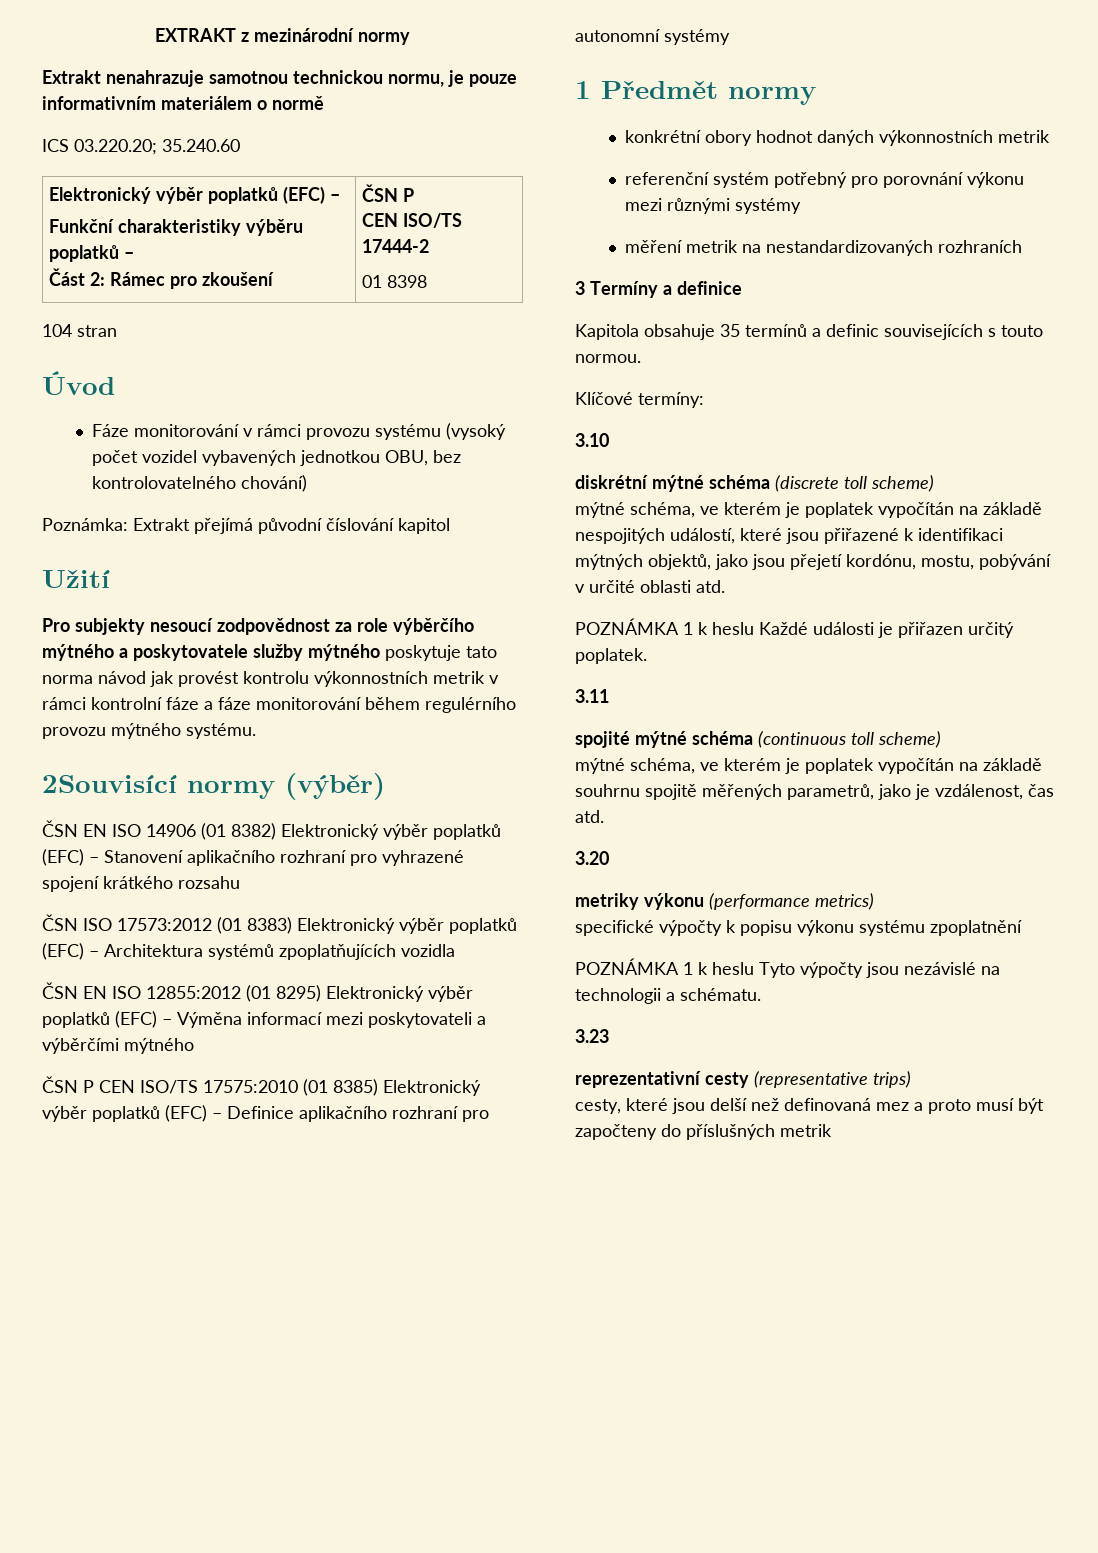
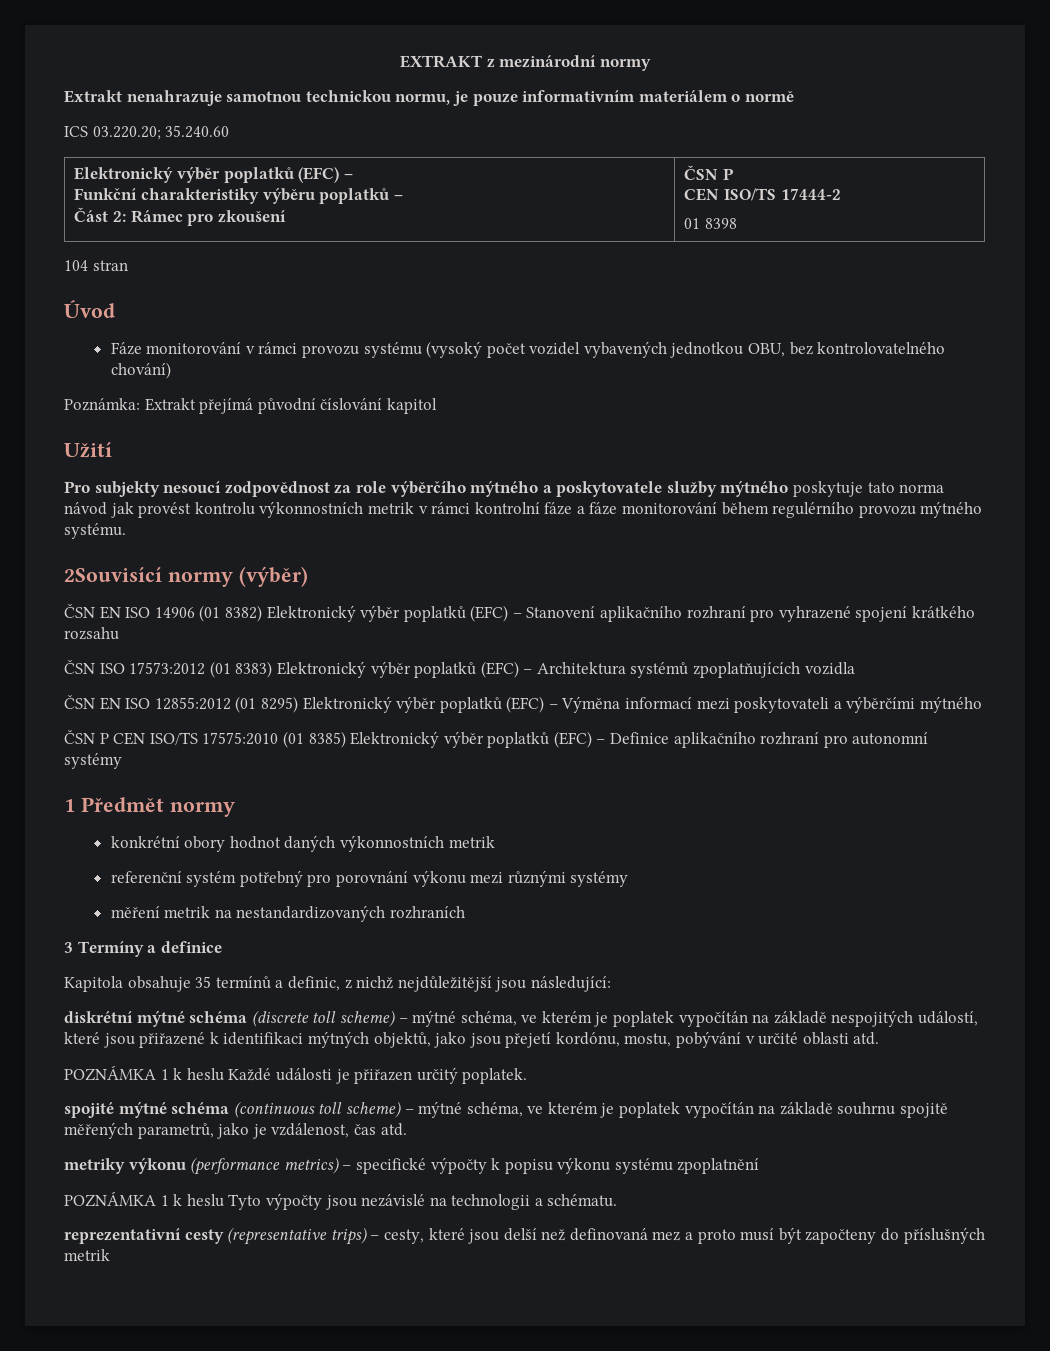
[826,324,1043,340] [575,354,641,363] [575,392,704,408] [575,433,609,447] definic souvisejících s touto normou. // Klíčové termíny: // 3.10 -> [287,976,611,992] definic, z nichž nejdůležitější jsou následující:
(934, 483) // -> [398,1018,408,1023] –
[575,689,609,703] // 3.11 -> (528, 1076) none
(941, 739) // -> [404,1109,414,1114] –
[575,851,609,865] // 3.20 -> (407, 1129) none
(874, 901) // -> [342,1165,352,1170] –
[575,1029,609,1043] // 3.23 -> (618, 1200) none
(911, 1079) // -> [370,1235,380,1240] –

